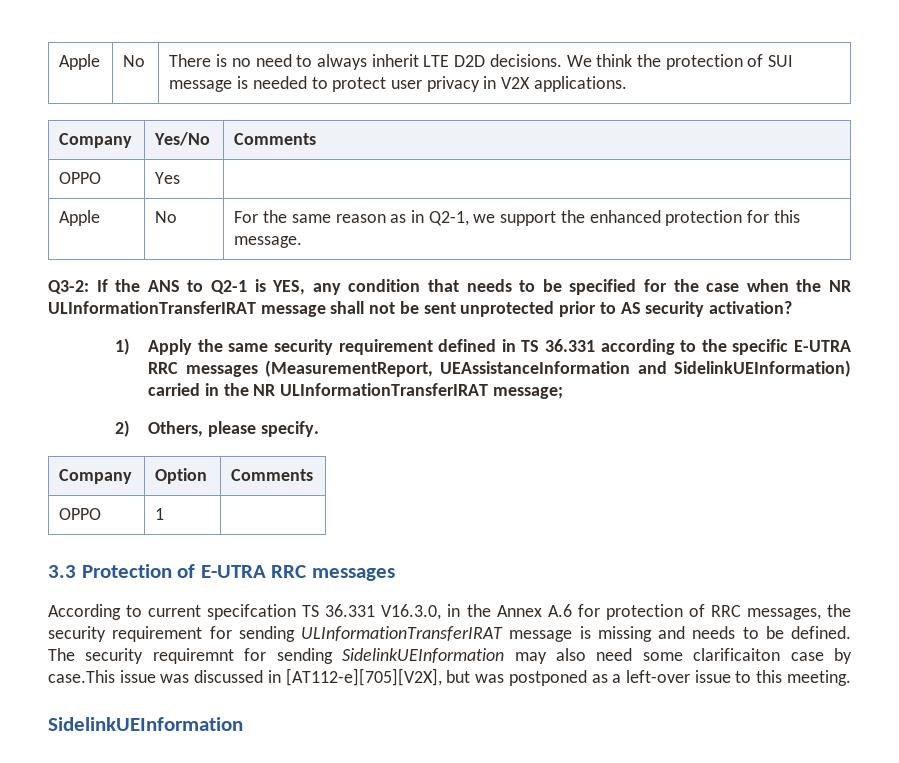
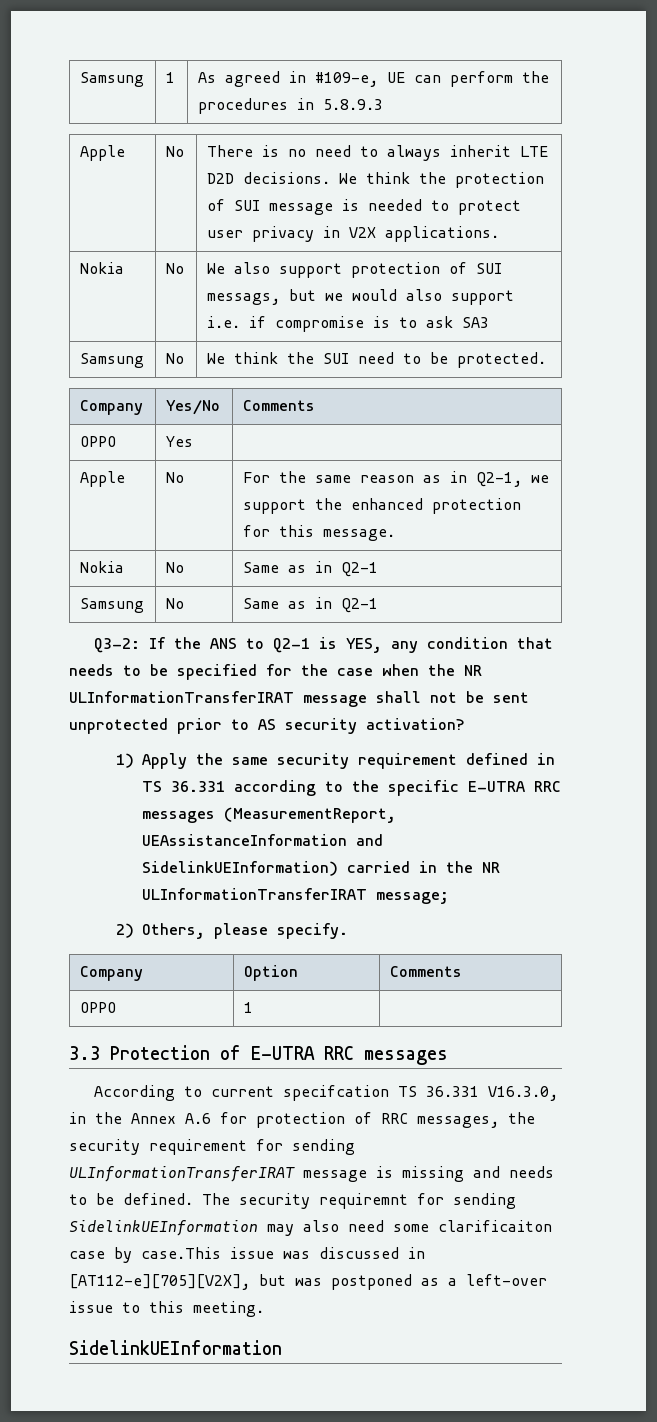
(59, 62) none -> [79,72,144,87] [165,72,175,83] [197,71,549,87] [197,98,383,114] Samsung | 1 | As agreed in #109-e, UE can perform the procedures in 5.8.9.3 //
(627, 84) none -> [79,262,124,274] [165,263,184,274] [206,262,502,278] [206,289,514,305] [206,316,489,332] [79,353,144,368] [165,353,184,364] [206,352,546,368] // Nokia | No | We also support protection of SUI messags, but we would also support i.e. if compromise is to ask SA3 // Samsung | No | We think the SUI need to be protected.
(303, 242) none -> [79,561,124,573] [165,562,184,573] [242,561,378,577] [79,598,144,613] [165,598,184,609] [242,597,378,613] // Nokia | No | Same as in Q2-1 // Samsung | No | Same as in Q2-1

